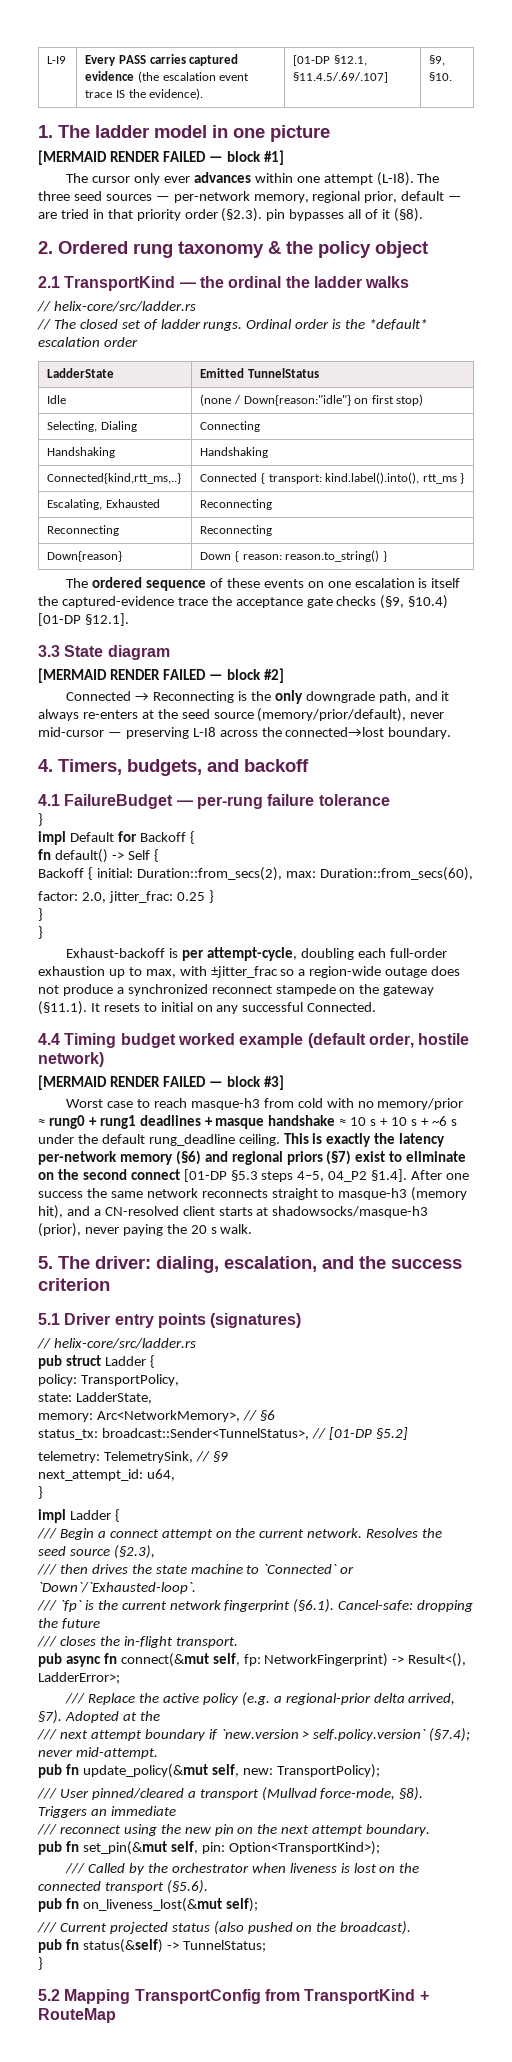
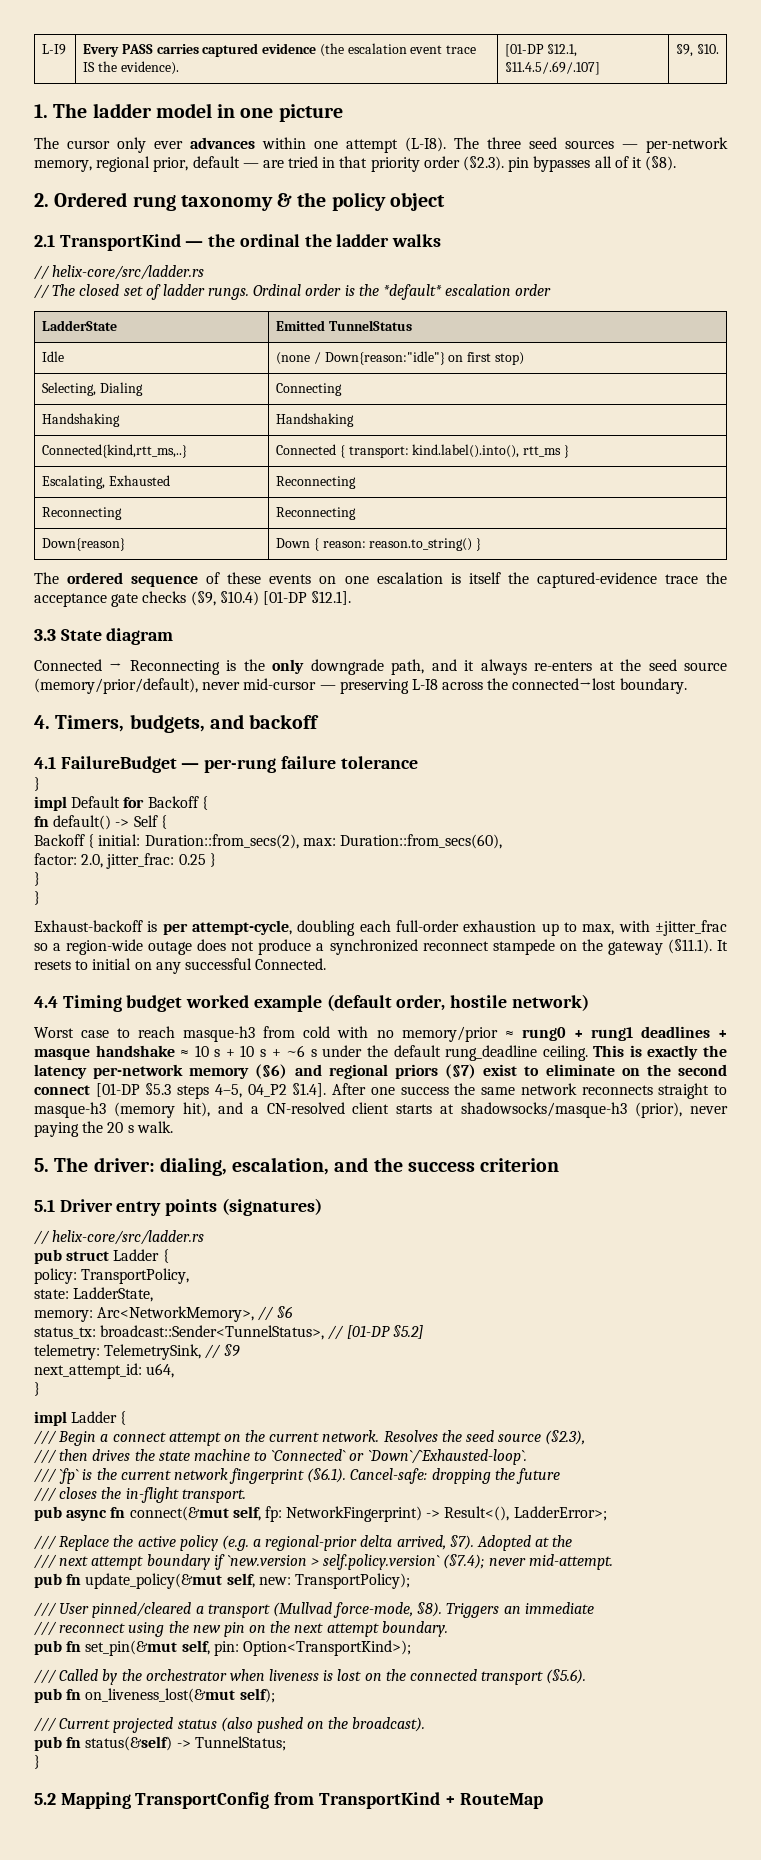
[38,150,284,165] // [MERMAID RENDER FAILED — block #1] -> (343, 113) none
[38,668,284,683] // [MERMAID RENDER FAILED — block #2] -> (174, 636) none
[38,1075,284,1090] // [MERMAID RENDER FAILED — block #3] -> (589, 1002) none

